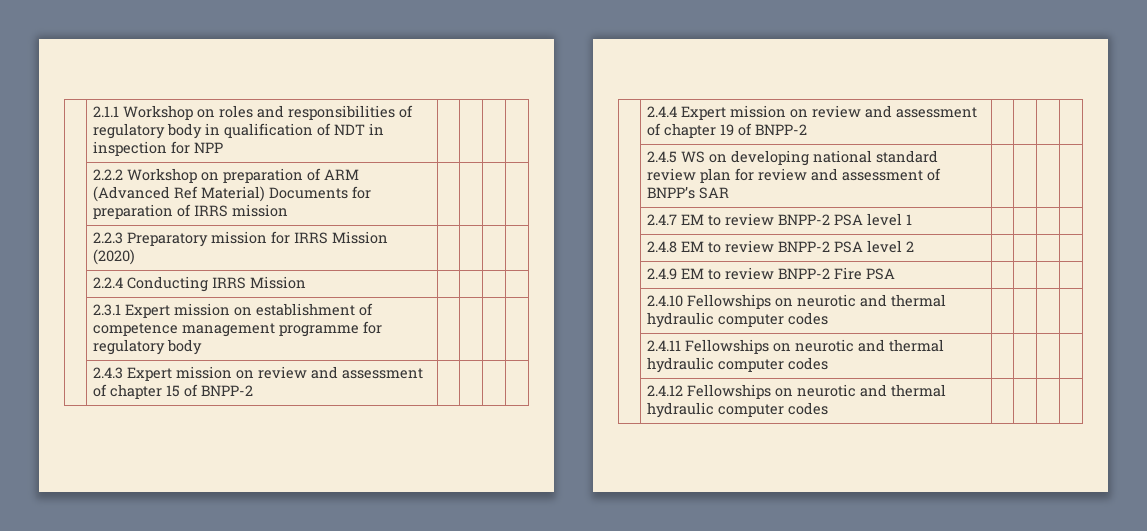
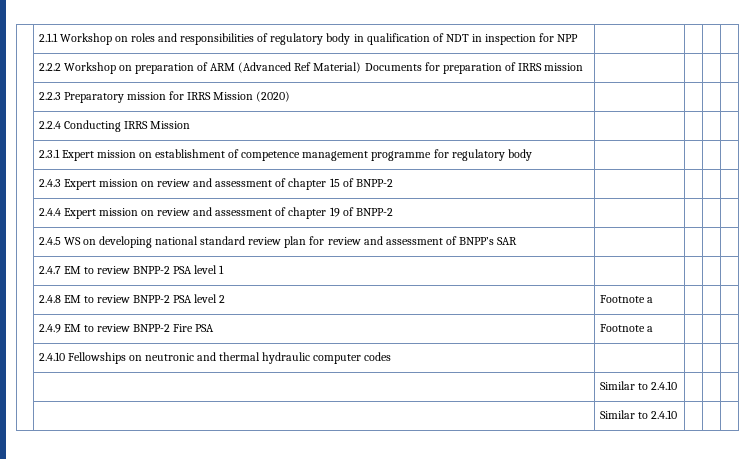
(915, 246) none -> [599,295,653,303] Footnote a
(896, 274) none -> [599,324,653,332] Footnote a
[797,294,947,307] [647,312,829,328] [647,339,945,354] [647,357,829,373] [647,384,947,399] [647,402,829,418] neurotic and thermal hydraulic computer codes | | | | // | 2.4.11 Fellowships on neurotic and thermal hydraulic computer codes | | | | // | 2.4.12 Fellowships on neurotic and thermal hydraulic computer codes | -> [144,352,392,364] [599,381,677,390] [599,410,677,419] neutronic and thermal hydraulic computer codes | | | | // | | Similar to 2.4.10 | | | // | | Similar to 2.4.10

